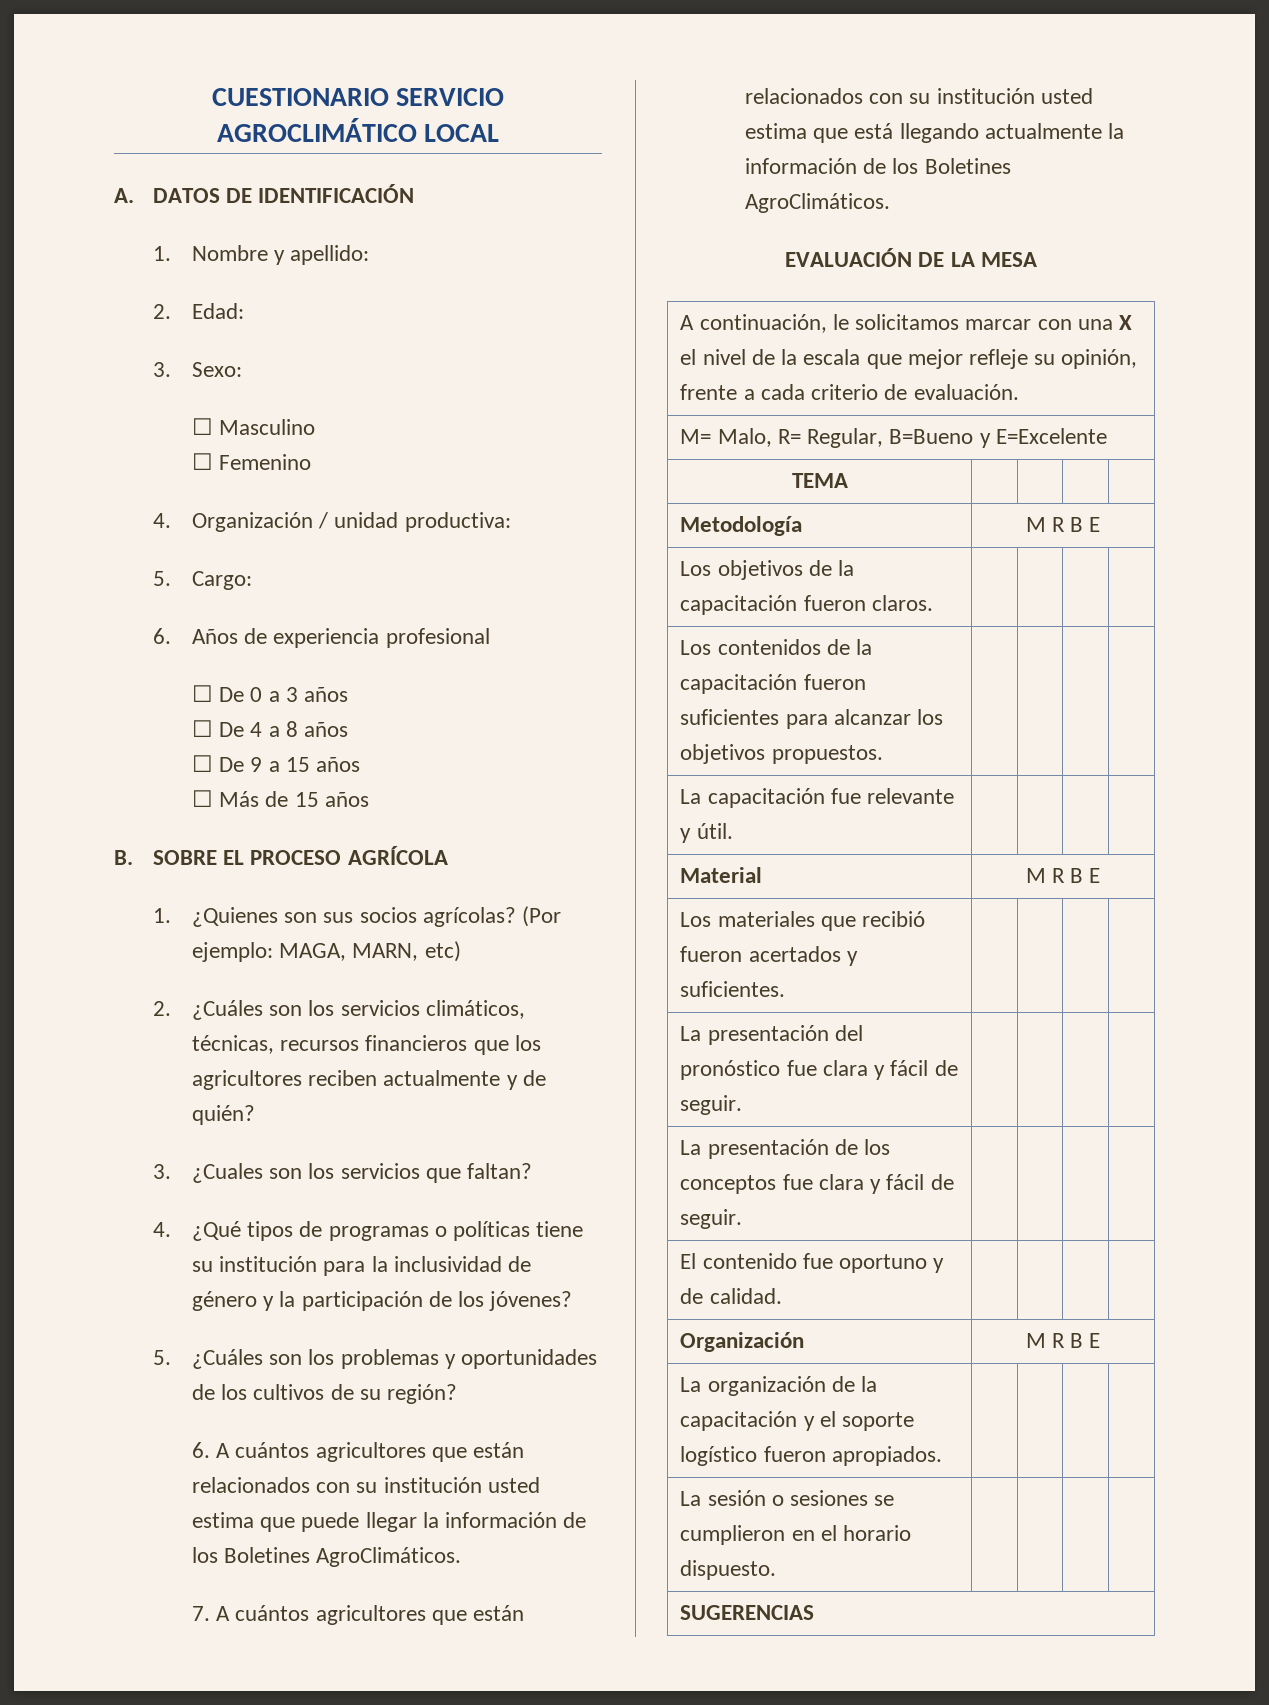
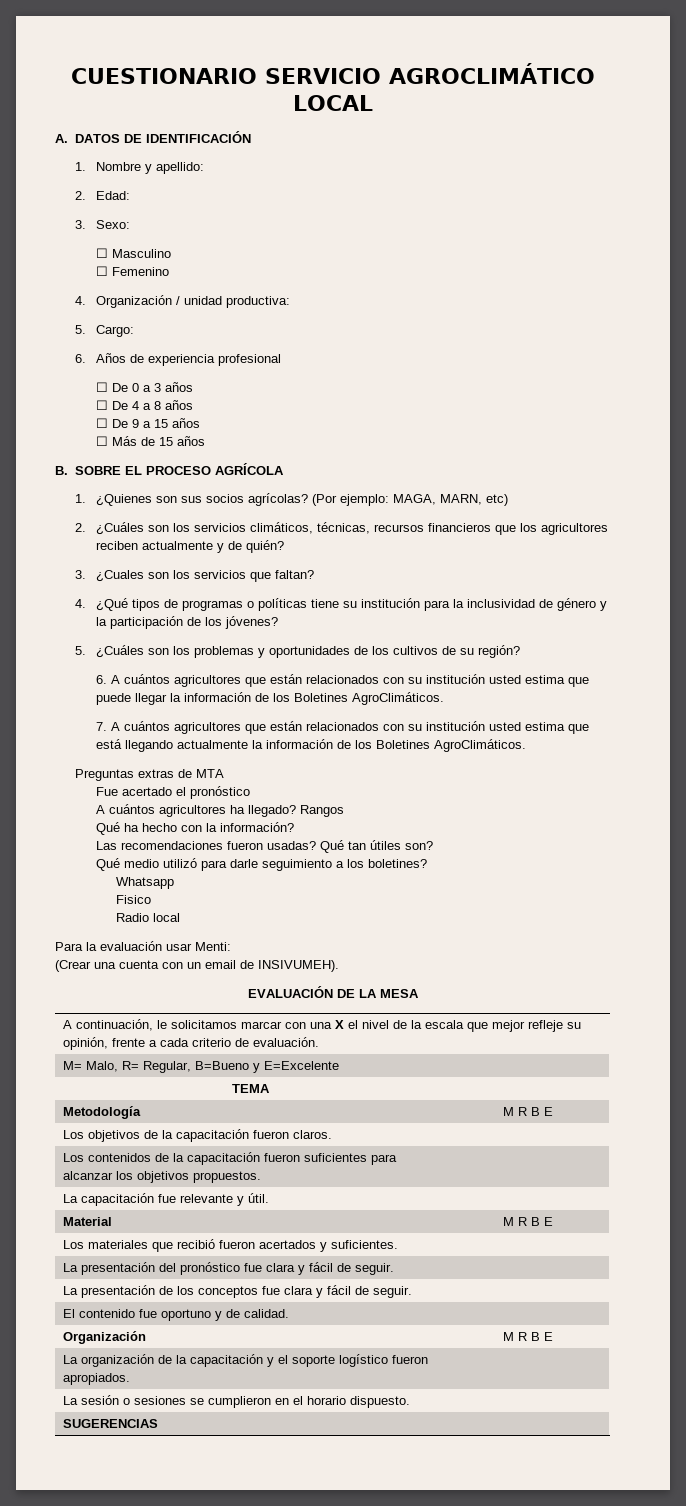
(890, 203) none -> [75,769,225,781] [95,786,250,799] [95,804,344,817] [95,822,294,835] [95,840,433,853] [95,858,427,871] [116,877,175,889] [116,895,152,904] [116,913,181,922] [55,941,231,951] [55,960,339,972] // Preguntas extras de MTA // Fue acertado el pronóstico // A cuántos agricultores ha llegado? Rangos // Qué ha hecho con la información? // Las recomendaciones fueron usadas? Qué tan útiles son? // Qué medio utilizó para darle seguimiento a los boletines? // Whatsapp // Fisico // Radio local // Para la evaluación usar Menti: // (Crear una cuenta con un email de INSIVUMEH).

